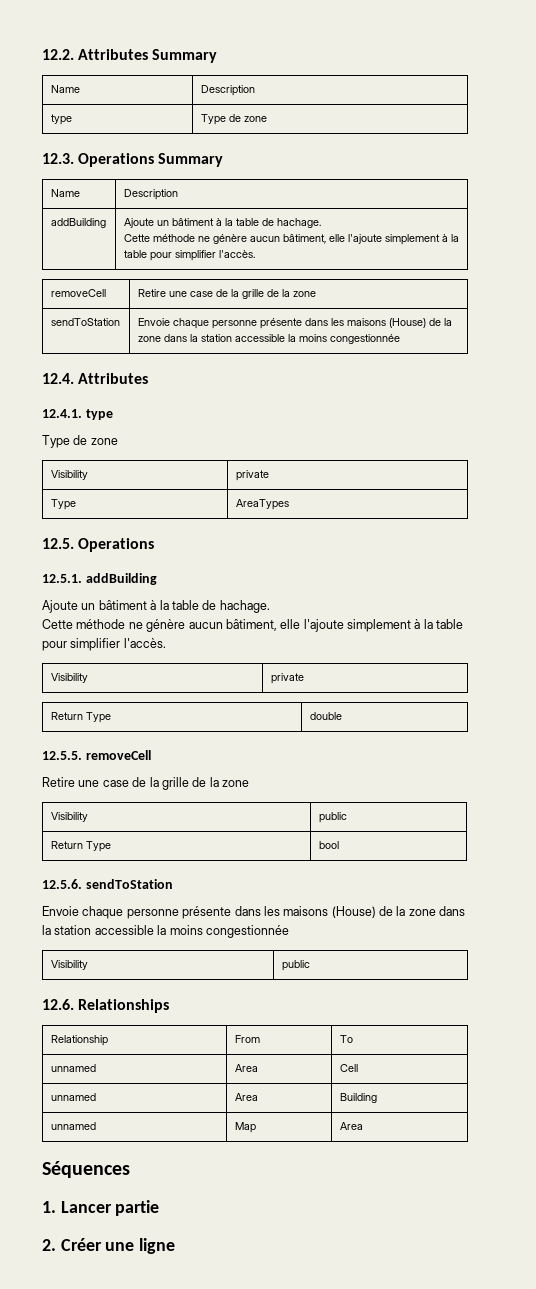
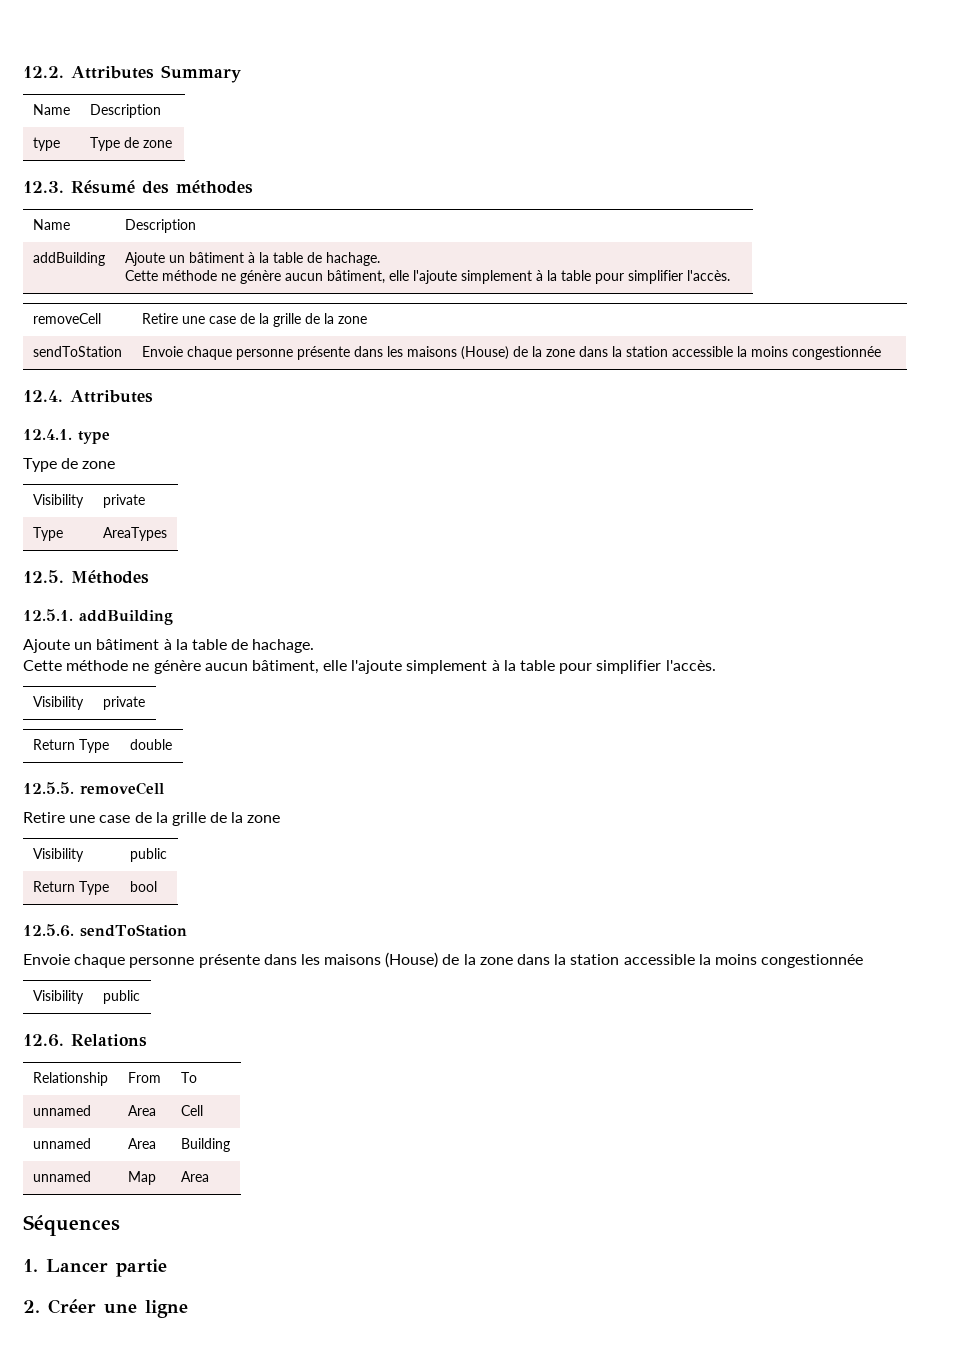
[78,153,224,167] Operations Summary -> [71,180,253,194] Résumé des méthodes
[78,538,155,552] Operations -> [71,570,149,584] Méthodes
[78,999,170,1013] Relationships -> [71,1034,147,1047] Relations

